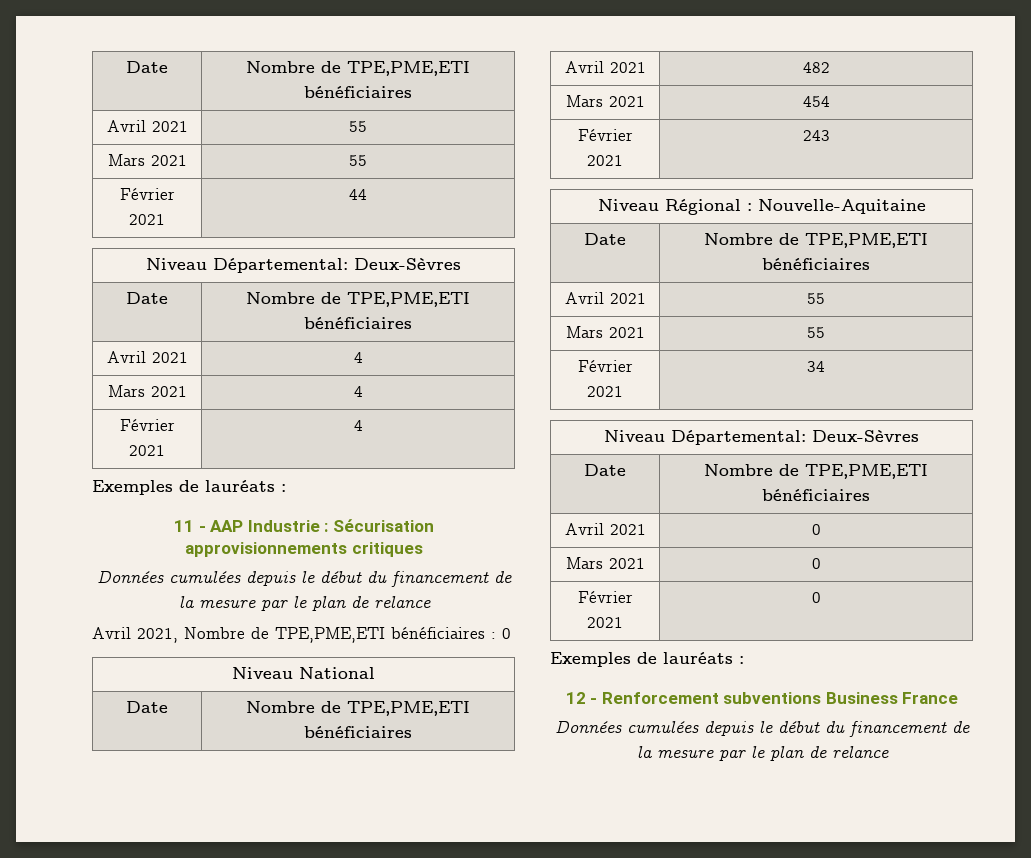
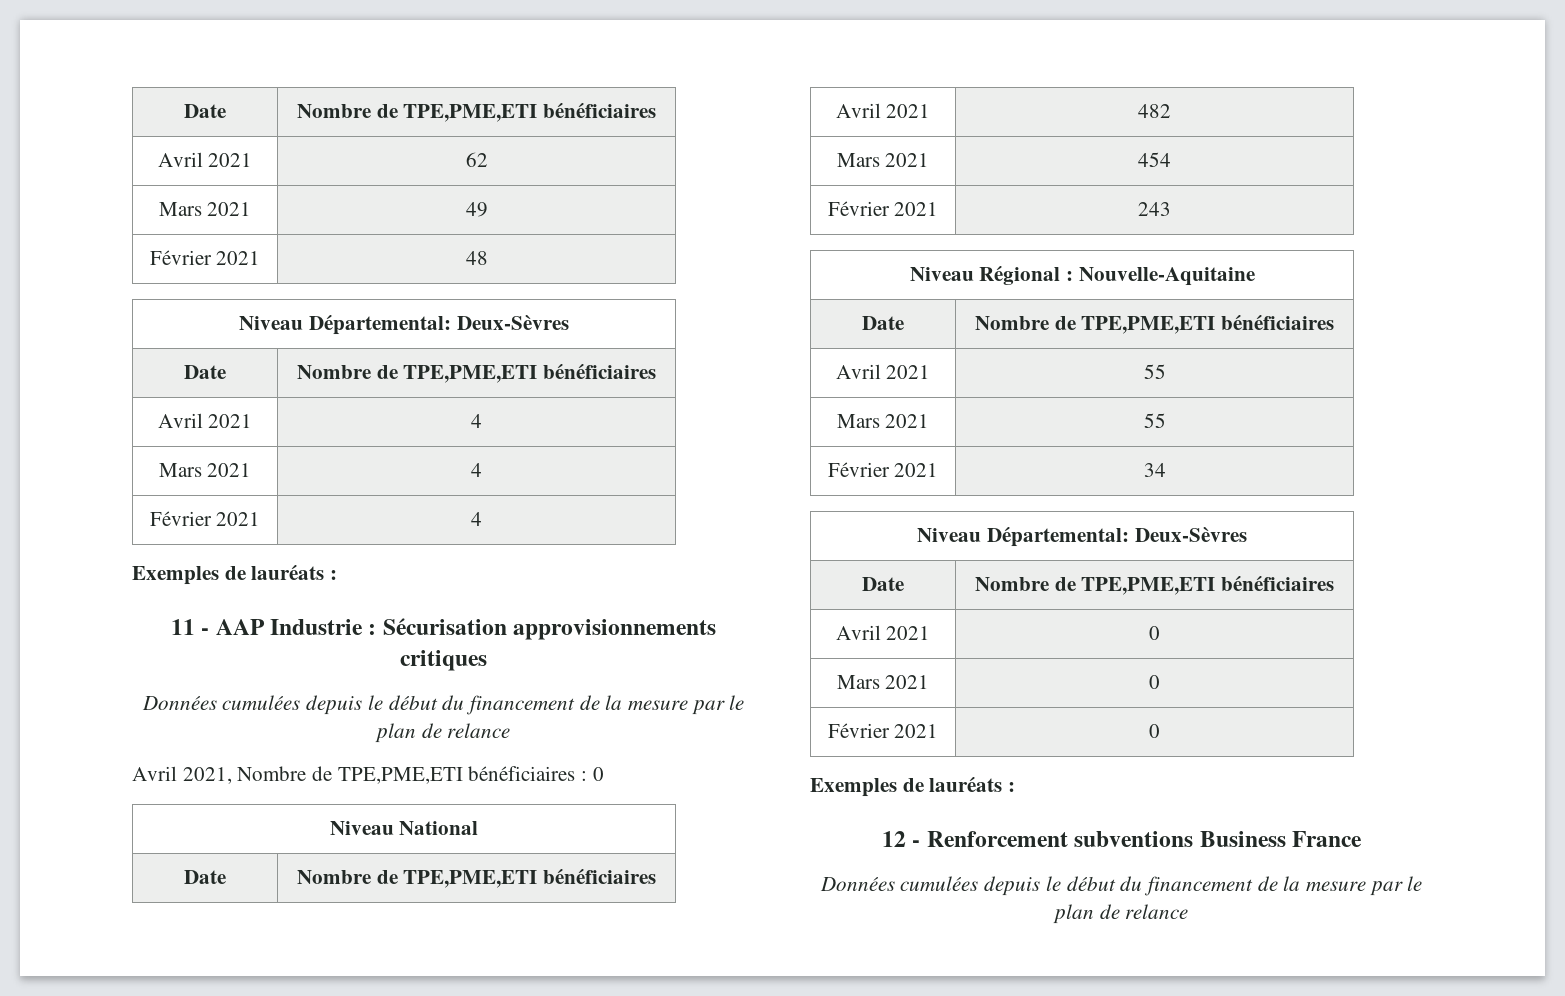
[126,61,168,73] [246,61,470,76] [304,86,412,98] [106,120,188,132] [349,121,367,132] [107,154,187,166] [349,155,367,166] [119,188,175,200] [129,214,165,225] [349,189,367,200] Date | Nombre de TPE,PME,ETI bénéficiaires // Avril 2021 | 55 // Mars 2021 | 55 // Février 2021 | 44 -> [184,104,226,118] [296,102,657,122] [157,152,253,167] [465,152,488,167] [158,202,252,216] [465,202,488,217] [149,250,261,265] [465,251,488,265] Date | Nombre de TPE,PME,ETI bénéficiaires // Avril 2021 | 62 // Mars 2021 | 49 // Février 2021 | 48

